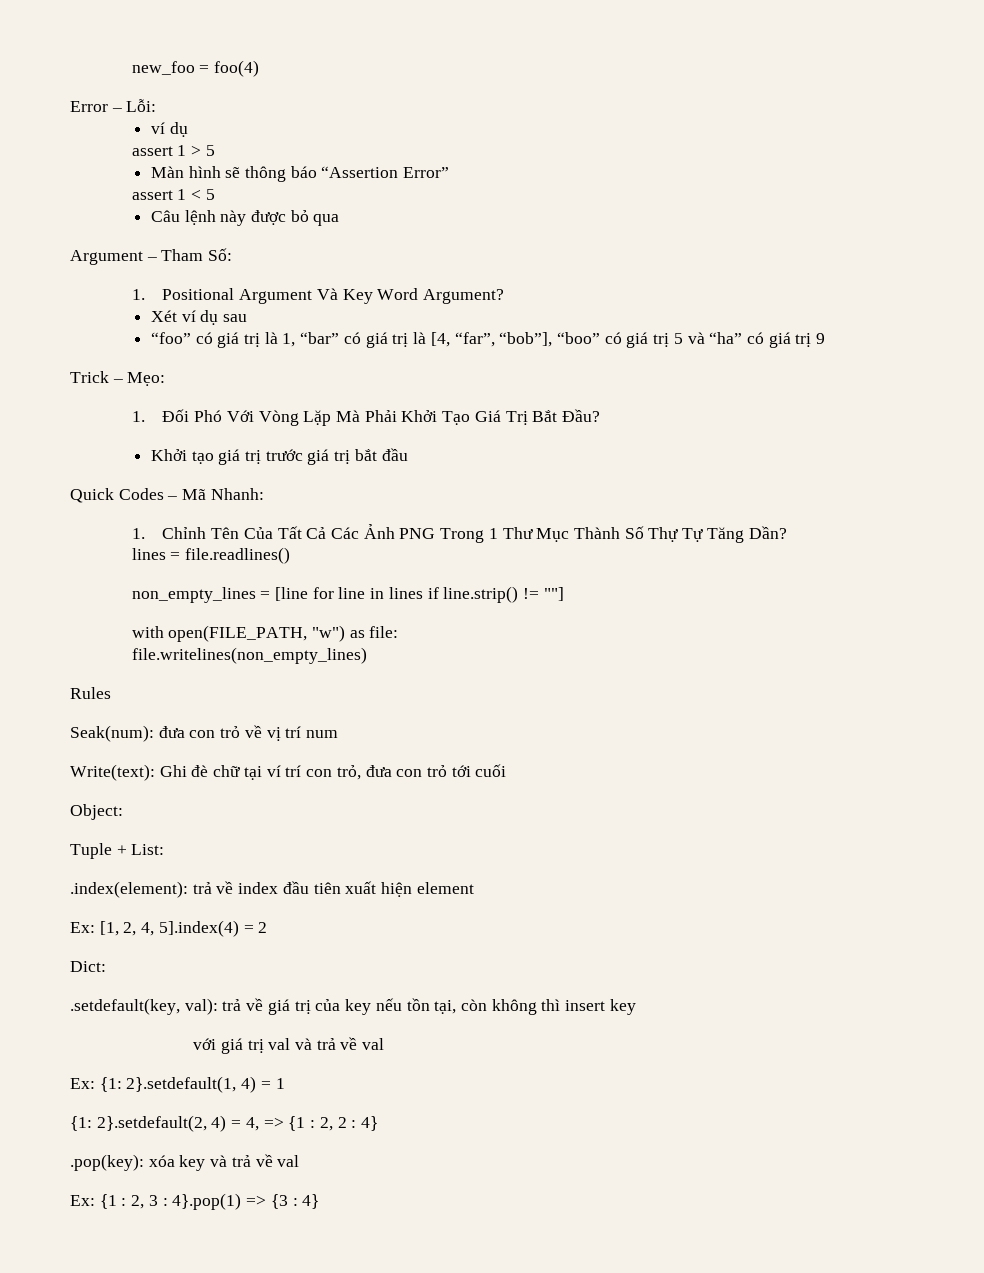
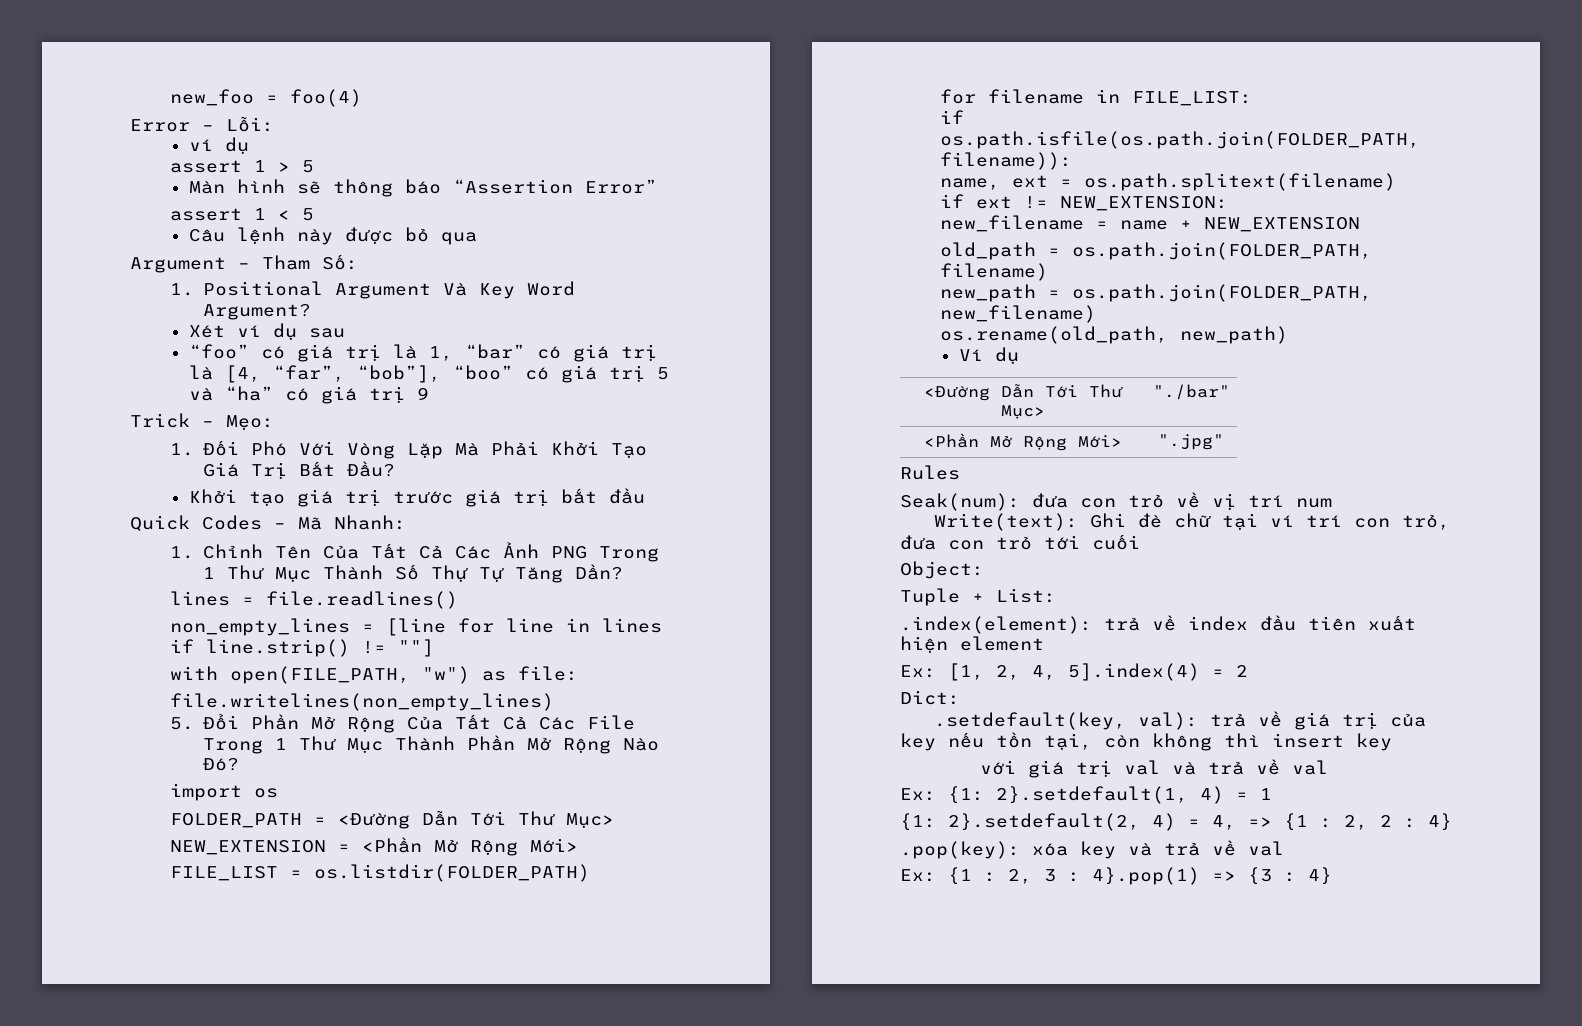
(367, 655) none -> [169,714,635,733] [202,735,659,754] [201,758,239,771] [169,783,278,801] [169,810,614,829] [169,837,578,856] [169,864,590,882] [939,89,1252,106] [939,110,964,124] [939,131,1420,149] [939,152,1072,170] [939,173,1396,191] [939,194,1228,211] [939,215,1360,232] [939,242,1372,260] [939,263,1048,281] [939,284,1372,302] [939,305,1096,323] [939,326,1288,344] [958,347,1019,364] [924,384,1123,401] [1001,405,1045,419] [1152,384,1230,400] [924,433,1122,451] [1158,434,1224,450] // 5. Đổi Phần Mở Rộng Của Tất Cả Các File Trong 1 Thư Mục Thành Phần Mở Rộng Nào Đó? // import os // FOLDER_PATH = <Đường Dẫn Tới Thư Mục> // NEW_EXTENSION = <Phần Mở Rộng Mới> // FILE_LIST = os.listdir(FOLDER_PATH) // for filename in FILE_LIST: // if os.path.isfile(os.path.join(FOLDER_PATH, filename)): // name, ext = os.path.splitext(filename) // if ext != NEW_EXTENSION: // new_filename = name + NEW_EXTENSION // old_path = os.path.join(FOLDER_PATH, filename) // new_path = os.path.join(FOLDER_PATH, new_filename) // os.rename(old_path, new_path) // Ví dụ // <Đường Dẫn Tới Thư Mục> | "./bar" // <Phần Mở Rộng Mới> | ".jpg"

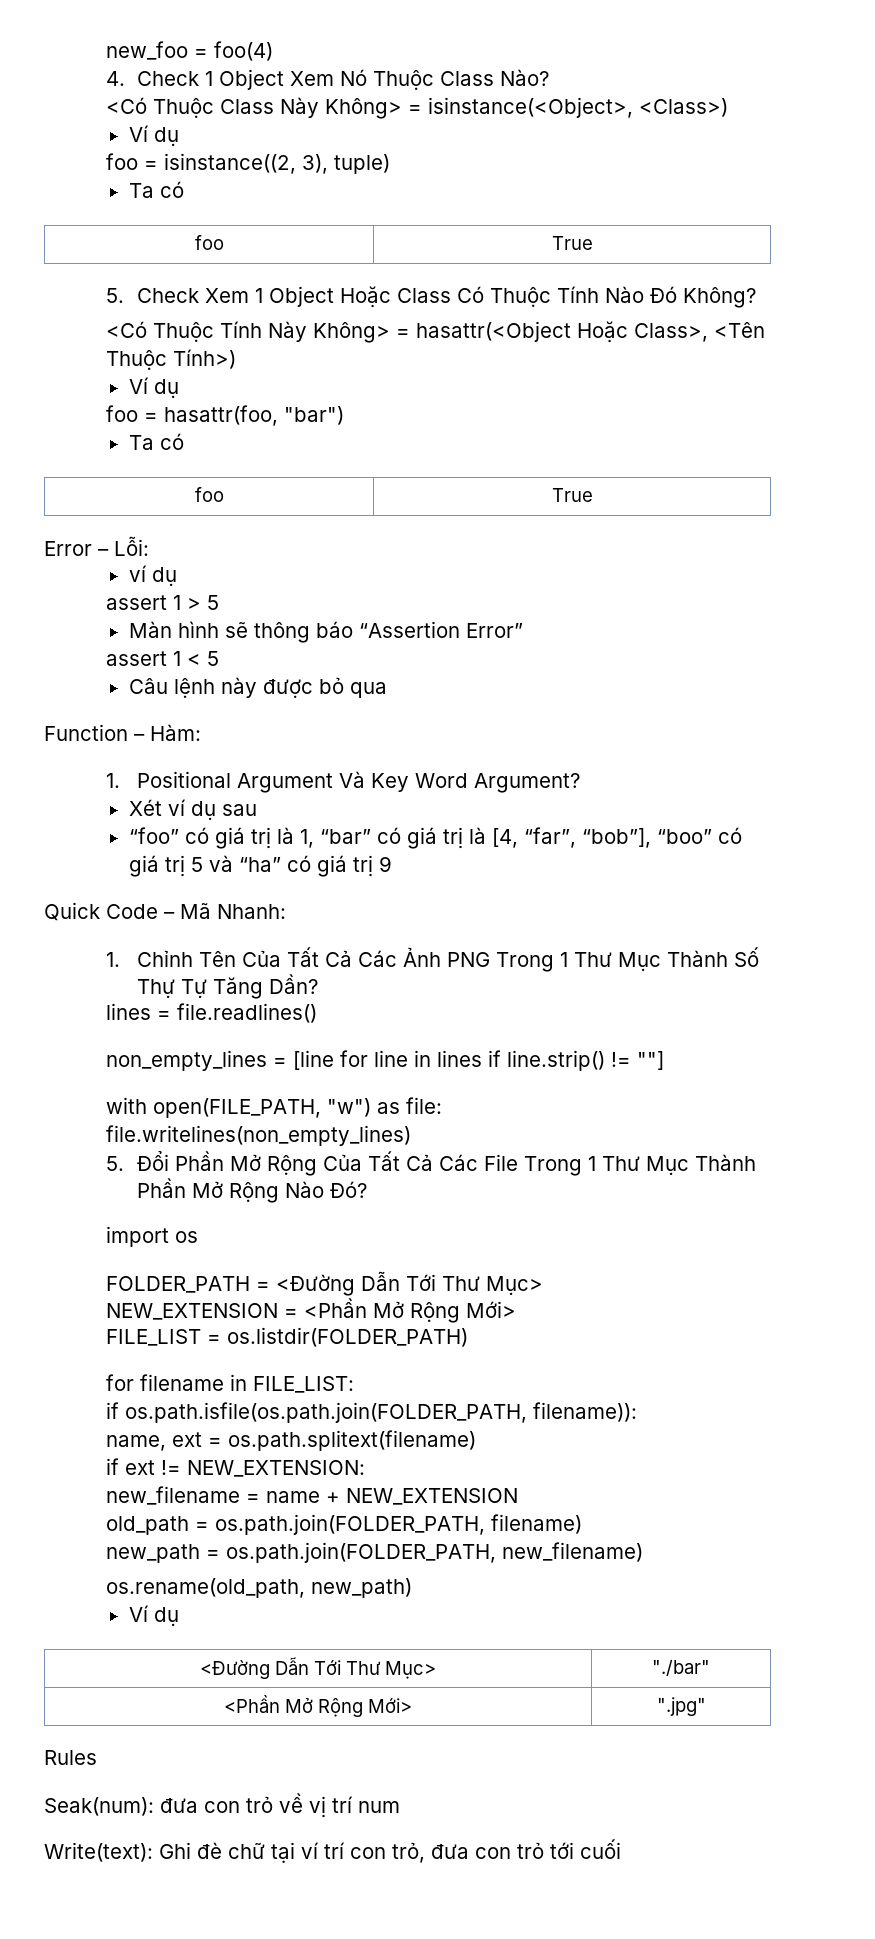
(362, 98) none -> [106,69,550,90] [106,97,729,119] [128,125,179,147] [106,153,391,174] [128,181,184,198] [194,235,224,250] [551,236,593,250] [106,286,757,308] [106,321,766,343] [106,349,237,370] [128,377,179,399] [106,405,345,426] [128,433,184,450] [194,487,224,502] [551,488,593,502] // 4. Check 1 Object Xem Nó Thuộc Class Nào? // <Có Thuộc Class Này Không> = isinstance(<Object>, <Class>) // Ví dụ // foo = isinstance((2, 3), tuple) // Ta có // foo | True // 5. Check Xem 1 Object Hoặc Class Có Thuộc Tính Nào Đó Không? // <Có Thuộc Tính Này Không> = hasattr(<Object Hoặc Class>, <Tên Thuộc Tính>) // Ví dụ // foo = hasattr(foo, "bar") // Ta có // foo | True
[130,254,358,273] Argument – Tham Số: -> [44,724,201,741] Function – Hàm:
[130,413,274,430] [169,440,647,459] [202,461,395,479] [188,488,645,507] // Trick – Mẹo: // 1. Đối Phó Với Vòng Lặp Mà Phải Khởi Tạo Giá Trị Bắt Đầu? // Khởi tạo giá trị trước giá trị bắt đầu -> (392, 864) none
[202,515,262,530] Codes -> [106,904,158,919] Code
[900,561,984,579] [900,588,1056,606] [900,615,1416,634] [900,636,1044,653] [900,663,1248,681] [900,690,960,705] [933,711,1426,730] [900,732,1392,751] [979,759,1328,778] [900,786,1272,804] [900,813,1452,831] [900,840,1284,859] [900,867,1332,885] // Object: // Tuple + List: // .index(element): trả về index đầu tiên xuất hiện element // Ex: [1, 2, 4, 5].index(4) = 2 // Dict: // .setdefault(key, val): trả về giá trị của key nếu tồn tại, còn không thì insert key // với giá trị val và trả về val // Ex: {1: 2}.setdefault(1, 4) = 1 // {1: 2}.setdefault(2, 4) = 4, => {1 : 2, 2 : 4} // .pop(key): xóa key và trả về val // Ex: {1 : 2, 3 : 4}.pop(1) => {3 : 4} -> (621, 1849) none

